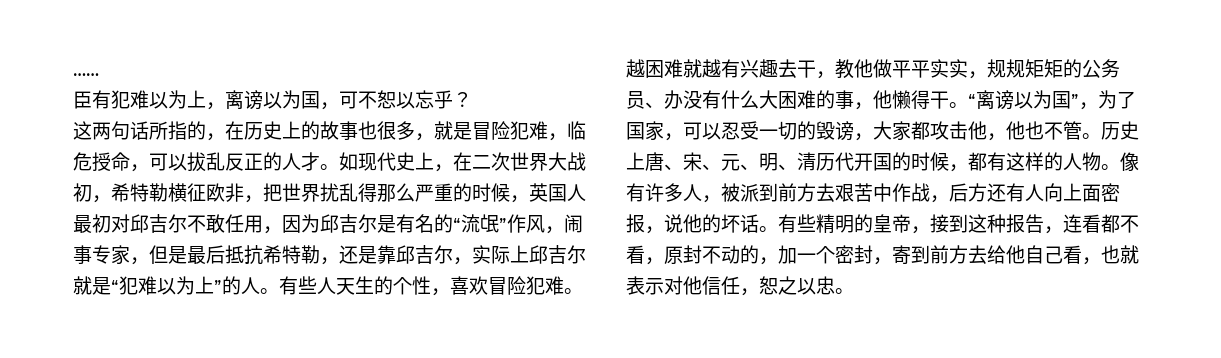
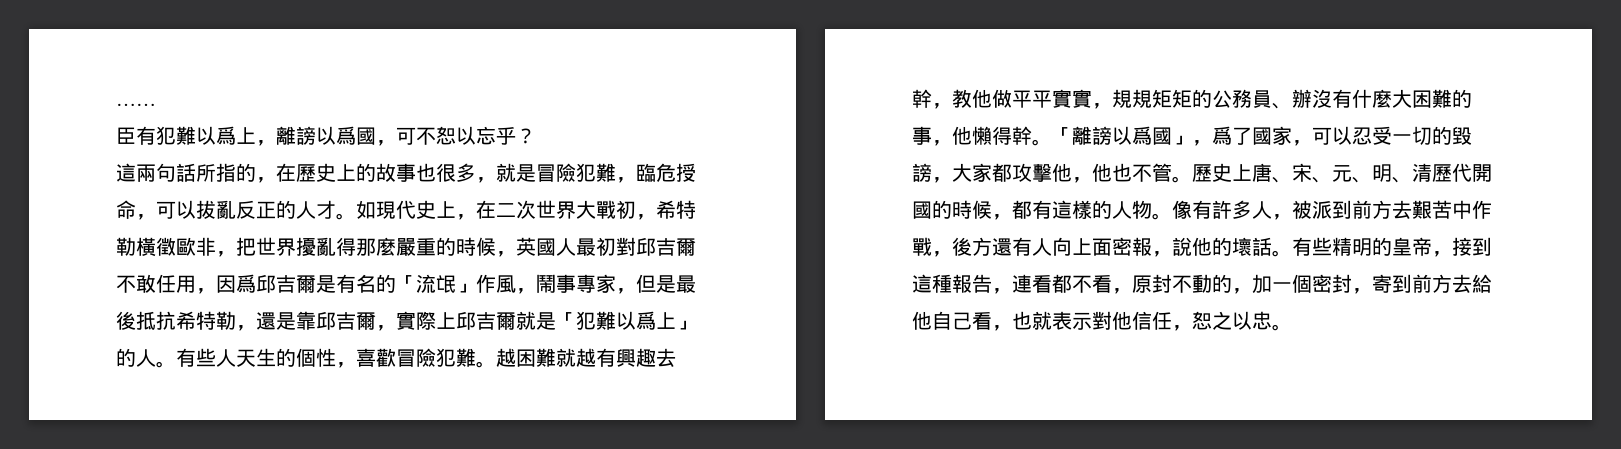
[130,90,320,110] 难以为上，离谤以为国 -> [176,126,376,146] 難以爲上，離謗以爲國
[73,121,149,140] 这两句话 -> [116,163,196,182] 這兩句話
[244,122,263,140] 历 -> [296,164,316,182] 歷
[491,121,586,141] 险犯难，临 -> [556,163,656,183] 險犯難，臨
[206,152,225,171] 乱 -> [216,200,236,219] 亂
[358,153,377,171] 现 -> [376,201,396,219] 現
[567,152,586,171] 战 -> [596,200,616,219] 戰
[168,183,225,202] 横征欧 -> [136,237,196,257] 橫徵歐
[320,183,586,203] [73,214,583,234] [73,245,111,264] 扰乱得那么严重的时候，英国人最初对邱吉尔不敢任用，因为邱吉尔是有名的“流氓”作风，闹事专 -> [296,237,696,257] [116,274,596,294] 擾亂得那麼嚴重的時候，英國人最初對邱吉爾不敢任用，因爲邱吉爾是有名的「流氓」作風，鬧事專
[206,245,225,264] 后 -> [116,311,136,330] 後
[339,245,358,264] 还 -> [256,312,276,330] 還
[434,245,586,265] [73,276,222,295] 尔，实际上邱吉尔就是“犯难以为上” -> [356,311,696,331] 爾，實際上邱吉爾就是「犯難以爲上」
[393,276,583,296] [626,59,1120,79] [626,90,1136,110] [626,122,645,140] 个性，喜欢冒险犯难。越困难就越有兴趣去干，教他做平平实实，规规矩矩的公务员、办没有什么大困难的事，他懒得干。“离谤以为国”，为了国 -> [296,348,676,368] [912,89,1472,109] [912,126,1272,146] 個性，喜歡冒險犯難。越困難就越有興趣去幹，教他做平平實實，規規矩矩的公務員、辦沒有什麼大困難的事，他懶得幹。「離謗以爲國」，爲了國
[816,121,854,141] 毁谤 -> [1452,126,1472,145] [912,163,932,182] 毀謗
[949,121,968,140] 击 -> [1032,163,1052,182] 擊
[1101,122,1120,140] 历 -> [1192,164,1212,182] 歷
[816,152,930,171] 历代开国的时 -> [1432,163,1492,182] [912,200,972,219] 歷代開國的時
[1006,152,1044,171] 这样 -> [1052,200,1092,219] 這樣
[645,183,664,202] 许 -> [1212,200,1232,219] 許
[835,183,1120,203] [626,214,759,234] 艰苦中作战，后方还有人向上面密报，说他的坏话 -> [1412,200,1492,219] [912,237,1272,257] 艱苦中作戰，後方還有人向上面密報，說他的壞話
[968,214,1082,234] 这种报告，连 -> [912,274,1032,294] 這種報告，連
[721,245,740,264] 动 -> [1192,274,1212,293] 動
[816,246,835,264] 个 -> [1292,274,1312,293] 個
[987,245,1006,264] 给 -> [1472,274,1492,293] 給
[664,276,683,295] 对 -> [1092,311,1112,330] 對

